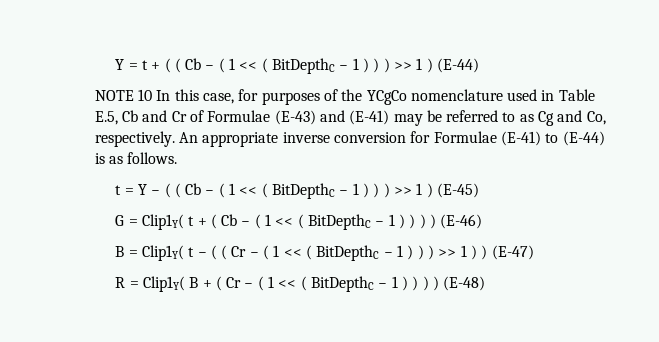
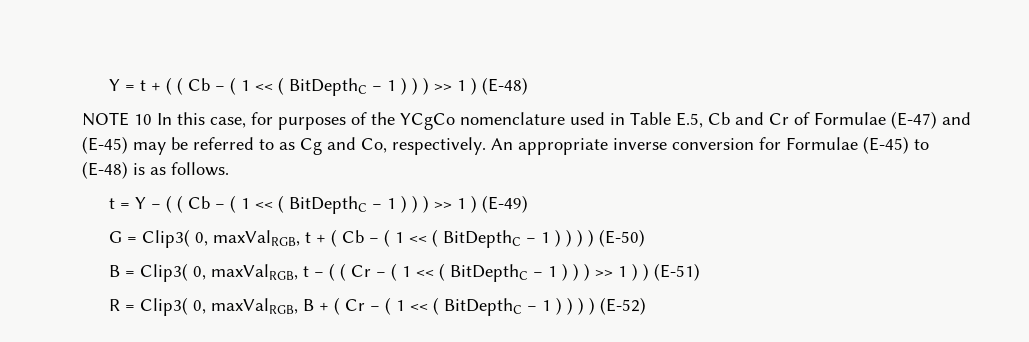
[436,58,479,73] (E-44) -> [482,77,529,95] (E-48)
[274,110,390,125] (E-43) and (E-41) -> [891,111,972,129] [82,136,129,154] (E-47) and (E-45)
[500,131,605,146] (E-41) to (E-44) -> [863,136,930,154] [82,161,129,179] (E-45) to (E-48)
[436,183,479,198] (E-45) -> [482,195,529,213] (E-49)
[141,214,184,230] Clip1Y( -> [142,229,301,248] Clip3( 0, maxValRGB,
[440,214,483,229] (E-46) -> [599,229,646,247] (E-50)
[141,245,184,261] Clip1Y( -> [140,263,299,282] Clip3( 0, maxValRGB,
[491,245,534,260] (E-47) -> [654,263,701,281] (E-51)
[142,276,185,292] Clip1Y( -> [140,297,299,316] Clip3( 0, maxValRGB,
[443,276,486,291] (E-48) -> [600,297,647,315] (E-52)

